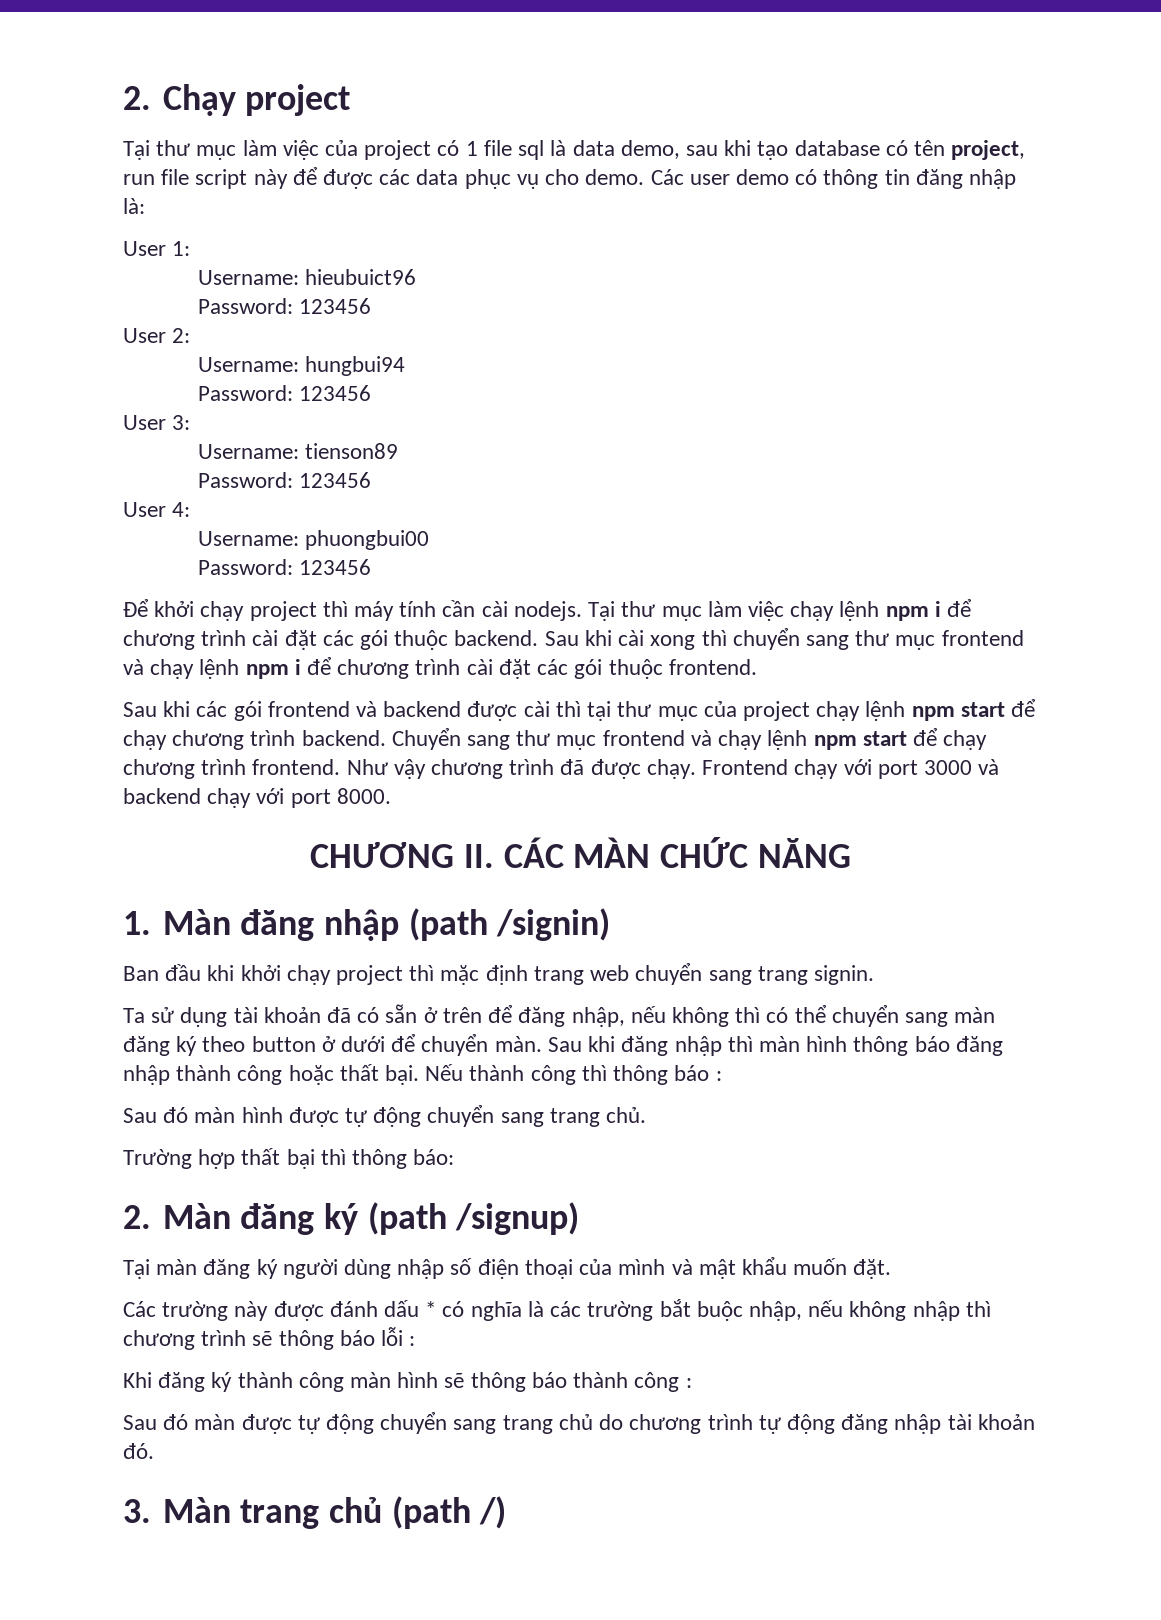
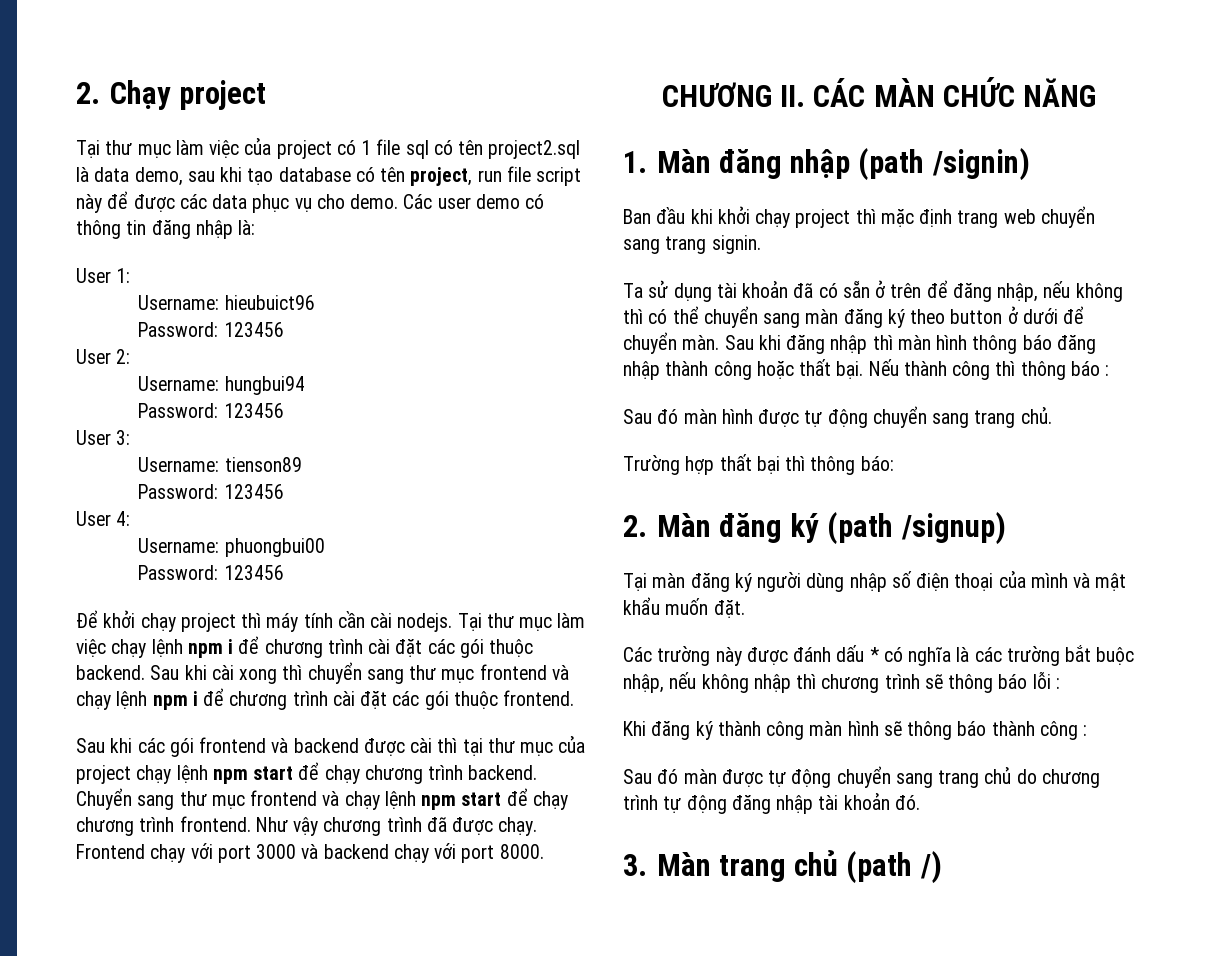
(545, 150) none -> [433,140,581,159] có tên project2.sql

